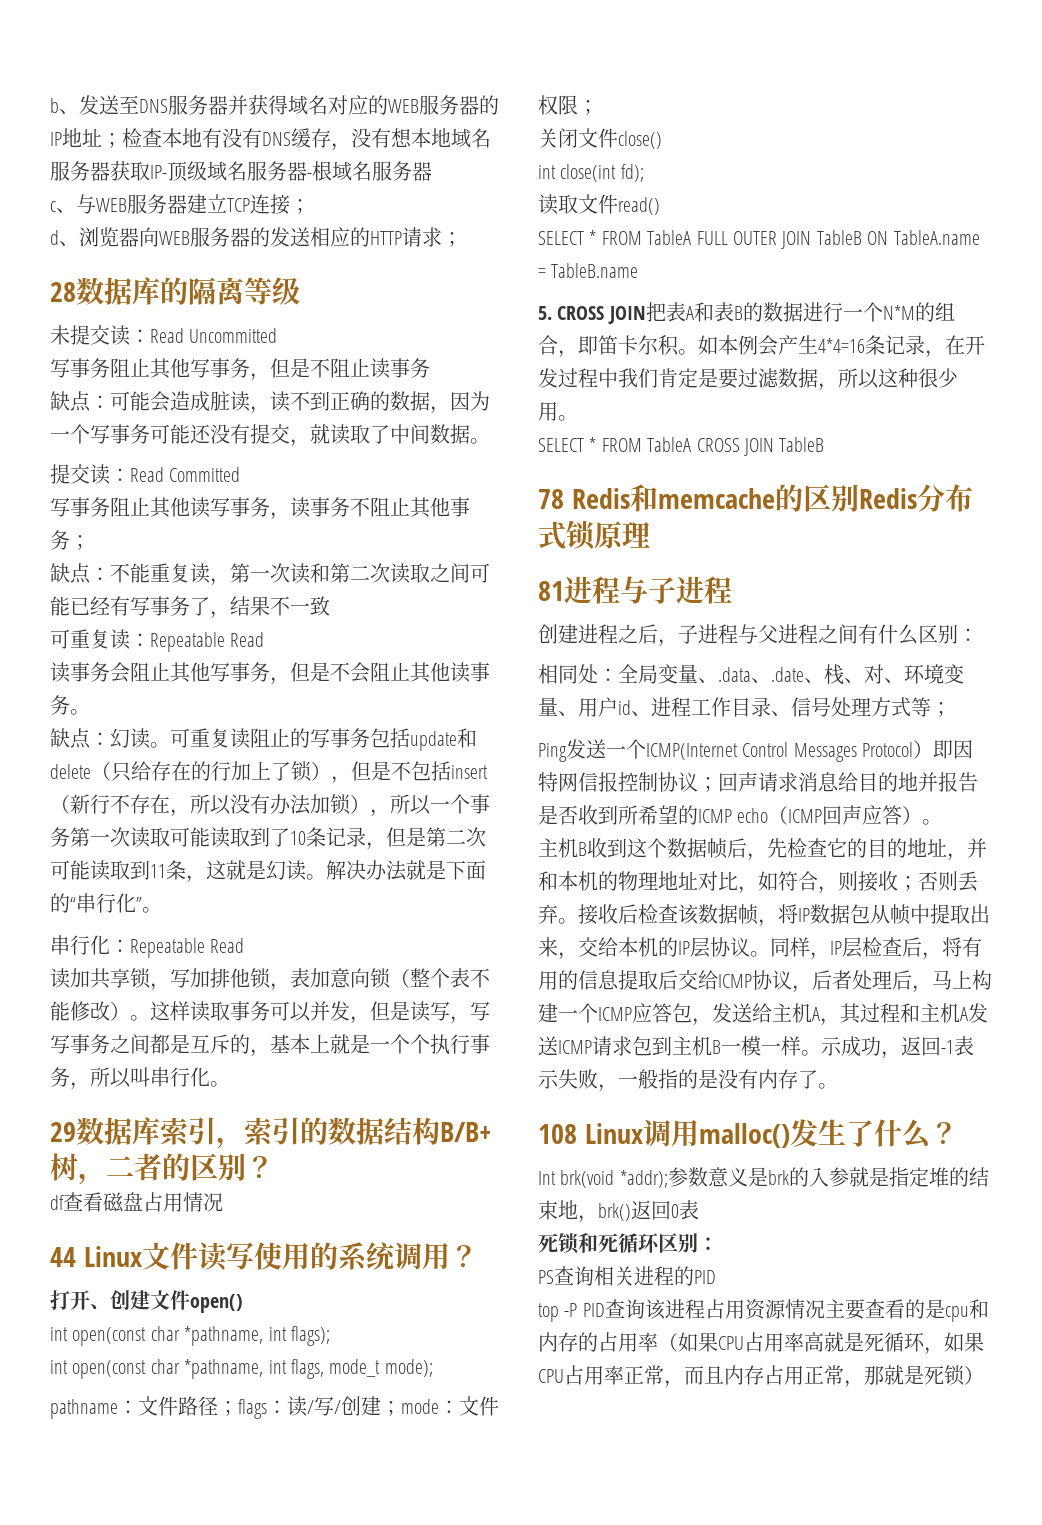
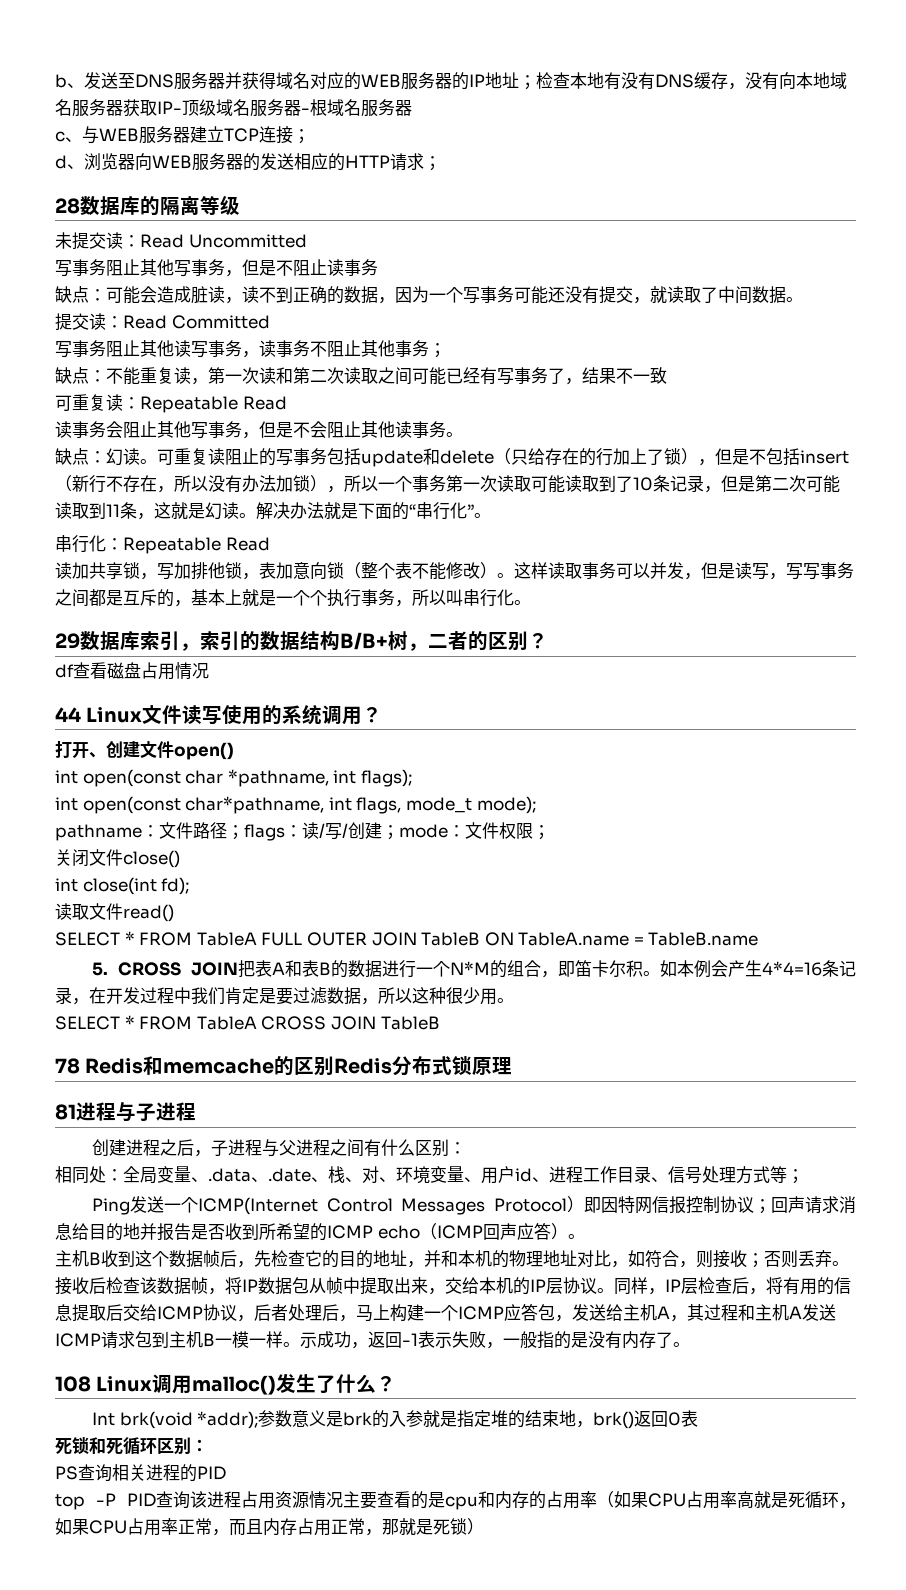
[391,128,412,148] 想 -> [779,72,796,89] 向
[150,1359,264,1379] char *pathname, -> [185,796,325,814] char*pathname,

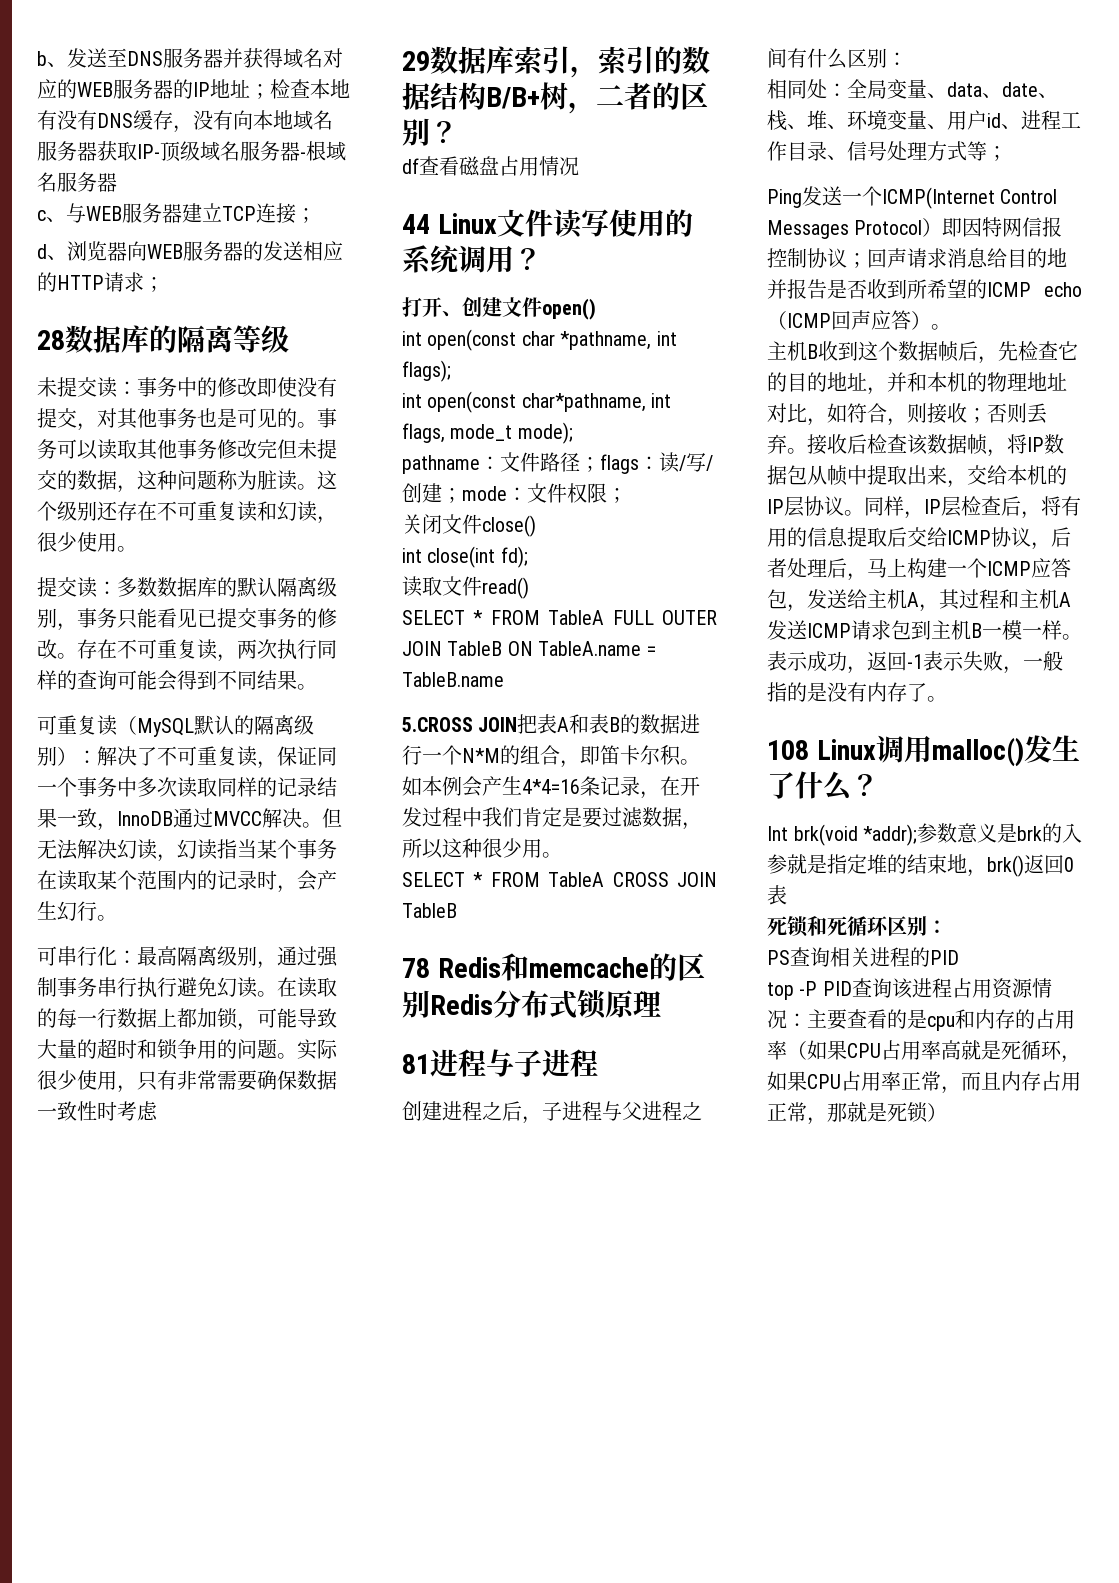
[140,234,307,248] [55,259,378,277] [55,286,803,304] [55,313,270,331] [55,340,446,358] [55,367,667,385] [55,394,287,413] [55,421,463,439] [55,448,849,467] [55,475,840,493] [55,502,491,520] Read Uncommitted // 写事务阻止其他写事务，但是不阻止读事务 // 缺点：可能会造成脏读，读不到正确的数据，因为一个写事务可能还没有提交，就读取了中间数据。 // 提交读：Read Committed // 写事务阻止其他读写事务，读事务不阻止其他事务； // 缺点：不能重复读，第一次读和第二次读取之间可能已经有写事务了，结果不一致 // 可重复读：Repeatable Read // 读事务会阻止其他写事务，但是不会阻止其他读事务。 // 缺点：幻读。可重复读阻止的写事务包括update和delete（只给存在的行加上了锁），但是不包括insert（新行不存在，所以没有办法加锁），所以一个事务第一次读取可能读取到了10条记录，但是第二次可能读取到11条，这就是幻读。解决办法就是下面的“串行化”。 // -> [137,377,337,397] [37,408,337,431] [37,439,337,460] [37,470,337,493] [37,501,337,524] [37,532,137,552] [37,577,337,598] [37,608,337,631] [37,639,337,662] [37,670,317,691] [37,715,314,737] [37,746,337,769] [37,777,337,798] [37,808,342,831] [37,839,337,862] [37,870,337,893] [37,901,117,921] [37,946,57,966] 事务中的修改即使没有提交，对其他事务也是可见的。事务可以读取其他事务修改完但未提交的数据，这种问题称为脏读。这个级别还存在不可重复读和幻读，很少使用。 // 提交读：多数数据库的默认隔离级别，事务只能看见已提交事务的修改。存在不可重复读，两次执行同样的查询可能会得到不同结果。 // 可重复读（MySQL默认的隔离级别）：解决了不可重复读，保证同一个事务中多次读取同样的记录结果一致，InnoDB通过MVCC解决。但无法解决幻读，幻读指当某个事务在读取某个范围内的记录时，会产生幻行。 // 可
[123,537,270,554] [55,562,854,580] [55,589,531,607] Repeatable Read // 读加共享锁，写加排他锁，表加意向锁（整个表不能修改）。这样读取事务可以并发，但是读写，写写事务之间都是互斥的，基本上就是一个个执行事务，所以叫串行化。 -> [137,946,338,969] [37,977,337,998] [37,1008,337,1031] [37,1039,338,1060] [37,1070,337,1093] [37,1101,158,1121] 最高隔离级别，通过强制事务串行执行避免幻读。在读取的每一行数据上都加锁，可能导致大量的超时和锁争用的问题。实际很少使用，只有非常需要确保数据一致性时考虑
[92,962,182,976] 5. CROSS -> [402,717,473,732] 5.CROSS
[208,1166,379,1183] .data、.date、栈、对 -> [947,82,1058,98] [767,110,827,131] data、date、栈、堆
(300, 1344) none -> [767,651,787,671] 表
(344, 1500) none -> [787,1013,807,1027] ：

